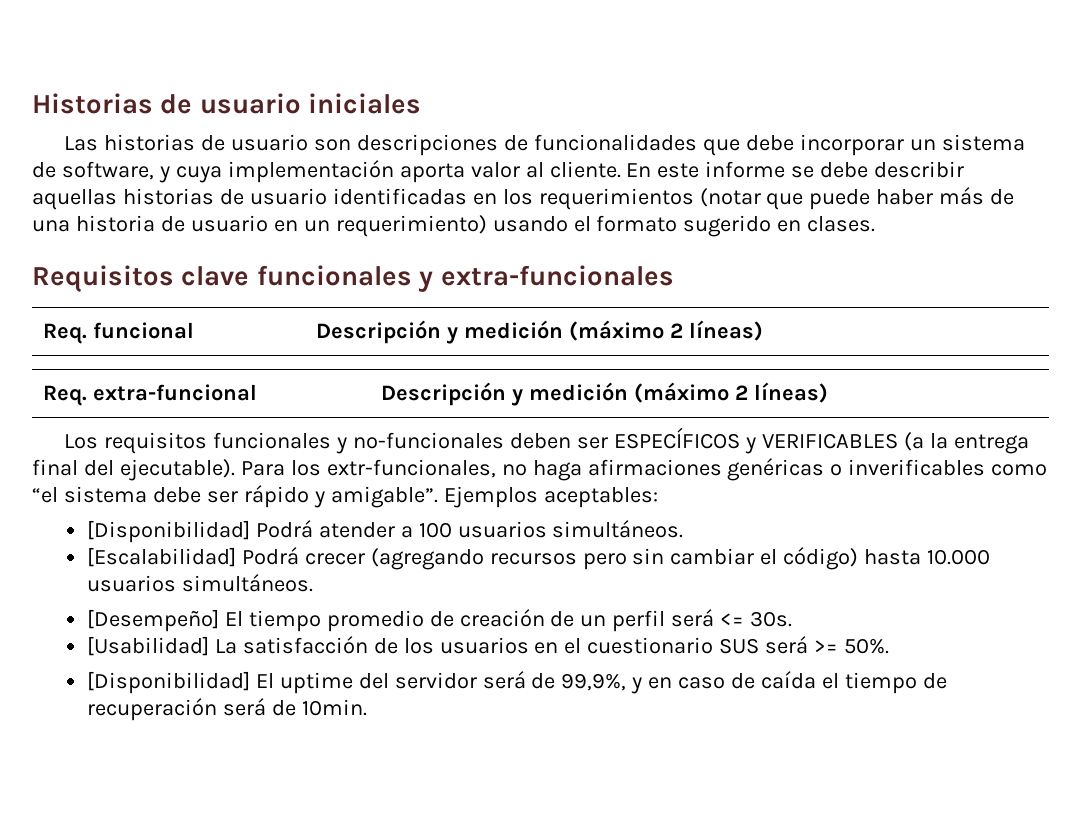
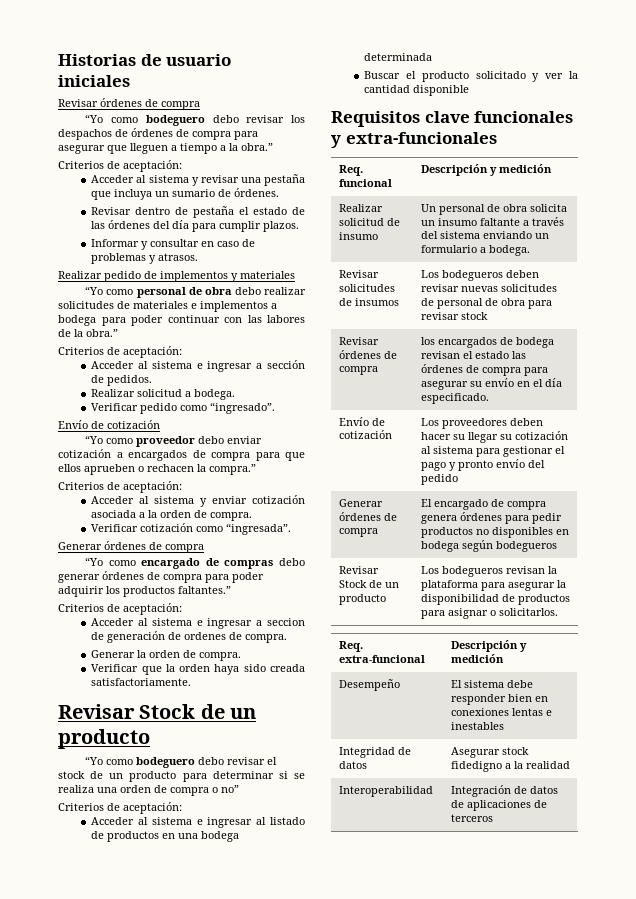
[64,134,1025,156] [32,160,965,183] [32,187,1015,210] [32,215,876,237] Las historias de usuario son descripciones de funcionalidades que debe incorporar un sistema de software, y cuya implementación aporta valor al cliente. En este informe se debe describir aquellas historias de usuario identificadas en los requerimientos (notar que puede haber más de una historia de usuario en un requerimiento) usando el formato sugerido en clases. -> [58,98,200,110] [85,114,305,126] [58,128,258,140] [58,143,273,154] [58,160,182,172] [91,174,305,186] [91,188,280,200] [91,206,305,218] [91,220,300,232] [91,239,256,250] [91,253,199,264] [58,271,295,282] [85,286,306,298] [58,301,277,312] [58,315,305,326] [58,329,118,337] [58,346,182,358] [91,360,305,372] [91,375,153,386] [91,389,236,400] [91,402,276,414] [58,420,160,429] [85,435,263,447] [58,449,305,461] [58,464,256,475] [58,481,182,493] [91,495,305,507] [91,510,253,521] [91,523,292,535] [58,541,204,553] [85,557,305,569] [58,571,264,583] [58,586,231,597] [58,603,182,615] [91,618,305,629] [91,631,288,643] [91,650,242,661] [91,664,305,675] [91,678,192,686] [58,704,257,719] [58,729,150,749] [85,756,278,768] [58,771,305,782] [58,785,239,796] [58,802,182,814] [91,817,305,828] [91,831,240,842] [364,53,433,61] [364,71,578,82] [364,85,470,96] Revisar órdenes de compra // “Yo como bodeguero debo revisar los despachos de órdenes de compra para asegurar que lleguen a tiempo a la obra.” // Criterios de aceptación: // Acceder al sistema y revisar una pestaña que incluya un sumario de órdenes. // Revisar dentro de pestaña el estado de las órdenes del día para cumplir plazos. // Informar y consultar en caso de problemas y atrasos. // Realizar pedido de implementos y materiales // “Yo como personal de obra debo realizar solicitudes de materiales e implementos a bodega para poder continuar con las labores de la obra.” // Criterios de aceptación: // Acceder al sistema e ingresar a sección de pedidos. // Realizar solicitud a bodega. // Verificar pedido como “ingresado”. // Envío de cotización // “Yo como proveedor debo enviar cotización a encargados de compra para que ellos aprueben o rechacen la compra.” // Criterios de aceptación: // Acceder al sistema y enviar cotización asociada a la orden de compra. // Verificar cotización como “ingresada”. // Generar órdenes de compra // “Yo como encargado de compras debo generar órdenes de compra para poder adquirir los productos faltantes.” // Criterios de aceptación: // Acceder al sistema e ingresar a seccion de generación de ordenes de compra. // Generar la orden de compra. // Verificar que la orden haya sido creada satisfactoriamente. // Revisar Stock de un producto // “Yo como bodeguero debo revisar el stock de un producto para determinar si se realiza una orden de compra o no” // Criterios de aceptación: // Acceder al sistema e ingresar al listado de productos en una bodega determinada // Buscar el producto solicitado y ver la cantidad disponible
[569,320,763,341] (máximo 2 líneas) -> [338,204,383,212] [338,218,400,226] [338,232,378,240] [420,204,567,215] [420,217,564,226] [420,231,549,239] [420,245,530,256] [338,270,379,278] [338,284,395,292] [338,298,399,306] [420,270,539,281] [420,284,557,292] [420,298,552,309] [420,312,488,320] [338,337,379,345] [338,350,397,359] [338,366,378,375] [420,337,554,348] [420,351,526,359] [420,364,548,376] [420,378,562,390] [420,393,489,404] [338,417,385,426] [338,430,392,439] [420,418,543,429] [420,431,568,443] [420,446,565,457] [420,459,545,471] [420,474,458,485] [338,499,383,507] [338,512,397,521] [338,528,378,537] [420,499,546,510] [420,512,562,524] [420,527,569,538] [420,540,557,552] [338,566,379,574] [338,580,399,588] [338,594,386,605] [420,566,557,577] [420,580,566,591] [420,594,570,605] [420,608,558,619] // Realizar solicitud de insumo | Un personal de obra solicita un insumo faltante a través del sistema enviando un formulario a bodega. // Revisar solicitudes de insumos | Los bodegueros deben revisar nuevas solicitudes de personal de obra para revisar stock // Revisar órdenes de compra | los encargados de bodega revisan el estado las órdenes de compra para asegurar su envío en el día especificado. // Envío de cotización | Los proveedores deben hacer su llegar su cotización al sistema para gestionar el pago y pronto envío del pedido // Generar órdenes de compra | El encargado de compra genera órdenes para pedir productos no disponibles en bodega según bodegueros // Revisar Stock de un producto | Los bodegueros revisan la plataforma para asegurar la disponibilidad de productos para asignar o solicitarlos.
[634,382,828,403] [64,427,1029,454] [32,458,1048,481] [32,485,658,508] [86,520,684,543] [86,547,991,570] [86,574,313,592] [86,609,793,632] [86,636,890,656] [86,671,947,694] [86,698,367,721] (máximo 2 líneas) // Los requisitos funcionales y no-funcionales deben ser ESPECÍFICOS y VERIFICABLES (a la entrega final del ejecutable). Para los extr-funcionales, no haga afirmaciones genéricas o inverificables como “el sistema debe ser rápido y amigable”. Ejemplos aceptables: // [Disponibilidad] Podrá atender a 100 usuarios simultáneos. // [Escalabilidad] Podrá crecer (agregando recursos pero sin cambiar el código) hasta 10.000 usuarios simultáneos. // [Desempeño] El tiempo promedio de creación de un perfil será <= 30s. // [Usabilidad] La satisfacción de los usuarios en el cuestionario SUS será >= 50%. // [Disponibilidad] El uptime del servidor será de 99,9%, y en caso de caída el tiempo de recuperación será de 10min. -> [338,679,400,691] [450,680,533,688] [450,694,548,705] [450,708,552,716] [450,722,504,730] [338,747,411,758] [338,761,367,769] [450,747,529,758] [450,761,570,772] [338,786,433,797] [450,785,558,797] [450,800,547,811] [450,814,493,822] // Desempeño | El sistema debe responder bien en conexiones lentas e inestables // Integridad de datos | Asegurar stock fidedigno a la realidad // Interoperabilidad | Integración de datos de aplicaciones de terceros

